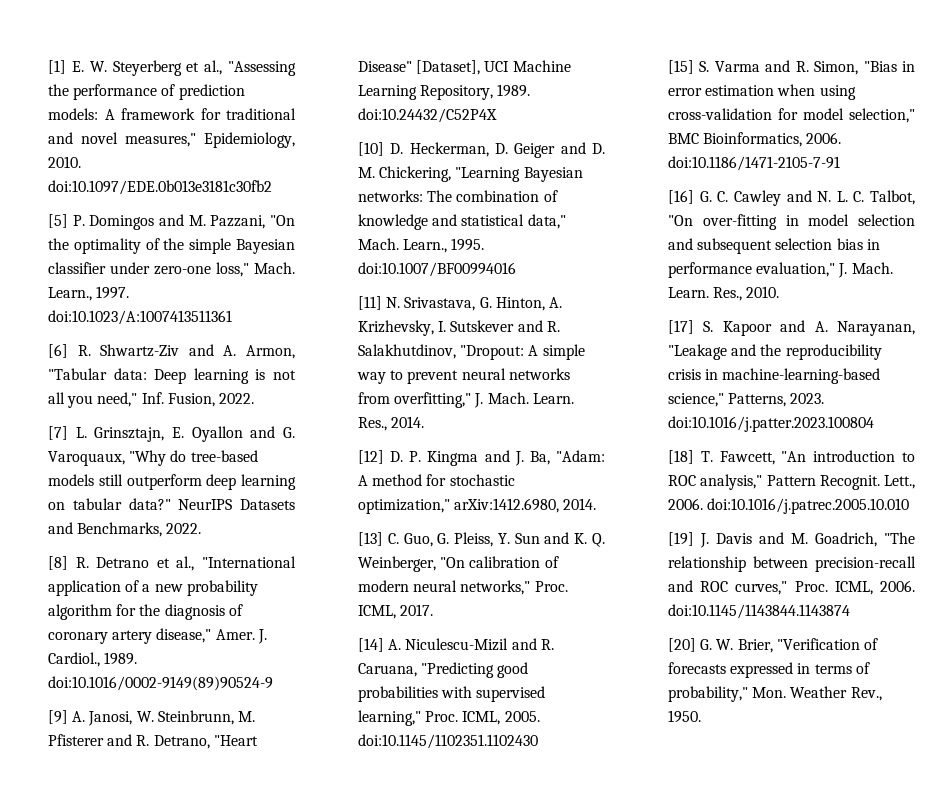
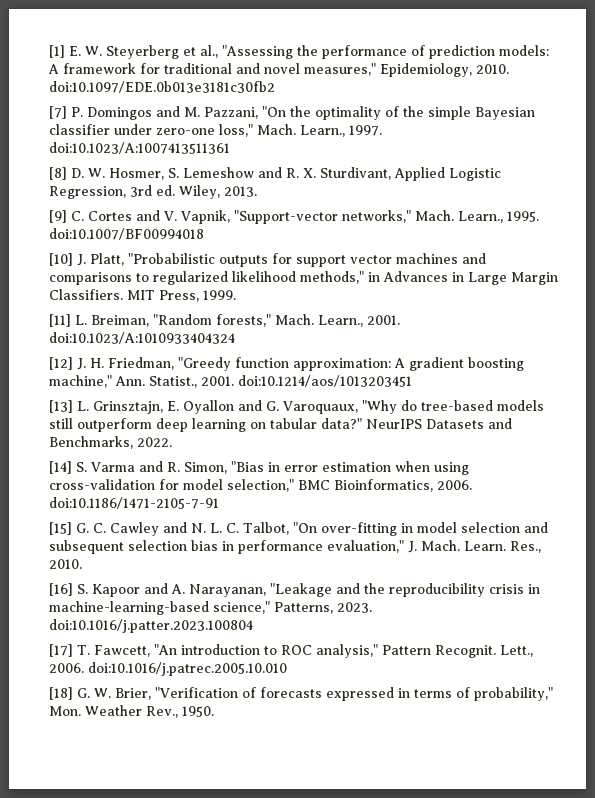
[48,214,69,228] [5] -> [49,106,68,119] [7]
[48,344,295,359] [48,368,296,384] [48,392,254,408] [48,426,69,440] [6] R. Shwartz-Ziv and A. Armon, "Tabular data: Deep learning is not all you need," Inf. Fusion, 2022. // [7] -> [49,167,502,181] [49,185,258,199] [49,210,540,224] [49,228,205,240] [49,253,487,267] [49,271,559,285] [49,289,237,302] [49,314,401,327] [49,332,236,344] [49,357,525,371] [49,375,413,388] [49,400,74,413] [8] D. W. Hosmer, S. Lemeshow and R. X. Sturdivant, Applied Logistic Regression, 3rd ed. Wiley, 2013. // [9] C. Cortes and V. Vapnik, "Support-vector networks," Mach. Learn., 1995. doi:10.1007/BF00994018 // [10] J. Platt, "Probabilistic outputs for support vector machines and comparisons to regularized likelihood methods," in Advances in Large Margin Classifiers. MIT Press, 1999. // [11] L. Breiman, "Random forests," Mach. Learn., 2001. doi:10.1023/A:1010933404324 // [12] J. H. Friedman, "Greedy function approximation: A gradient boosting machine," Ann. Statist., 2001. doi:10.1214/aos/1013203451 // [13]
[48,556,296,571] [48,580,258,596] [48,604,243,620] [48,628,267,644] [48,652,138,667] [48,676,274,691] [48,710,255,726] [48,734,258,749] [358,60,571,75] [358,84,531,100] [358,108,498,123] [358,142,605,158] [358,166,583,182] [358,190,558,202] [358,214,566,230] [358,238,485,253] [358,262,517,277] [358,296,562,311] [358,320,560,336] [358,344,585,360] [357,368,570,384] [358,392,574,408] [358,416,425,431] [358,450,605,466] [358,474,515,486] [358,498,597,514] [358,532,605,547] [358,556,559,572] [358,580,568,595] [358,604,434,619] [358,638,554,652] [358,662,529,678] [358,686,546,702] [358,710,540,726] [358,734,539,749] [668,60,695,74] [8] R. Detrano et al., "International application of a new probability algorithm for the diagnosis of coronary artery disease," Amer. J. Cardiol., 1989. doi:10.1016/0002-9149(89)90524-9 // [9] A. Janosi, W. Steinbrunn, M. Pfisterer and R. Detrano, "Heart Disease" [Dataset], UCI Machine Learning Repository, 1989. doi:10.24432/C52P4X // [10] D. Heckerman, D. Geiger and D. M. Chickering, "Learning Bayesian networks: The combination of knowledge and statistical data," Mach. Learn., 1995. doi:10.1007/BF00994016 // [11] N. Srivastava, G. Hinton, A. Krizhevsky, I. Sutskever and R. Salakhutdinov, "Dropout: A simple way to prevent neural networks from overfitting," J. Mach. Learn. Res., 2014. // [12] D. P. Kingma and J. Ba, "Adam: A method for stochastic optimization," arXiv:1412.6980, 2014. // [13] C. Guo, G. Pleiss, Y. Sun and K. Q. Weinberger, "On calibration of modern neural networks," Proc. ICML, 2017. // [14] A. Niculescu-Mizil and R. Caruana, "Predicting good probabilities with supervised learning," Proc. ICML, 2005. doi:10.1145/1102351.1102430 // [15] -> [49,461,73,474] [14]
[668,190,695,204] [16] -> [49,522,73,535] [15]
[668,320,695,334] [17] -> [49,583,74,596] [16]
[668,450,695,464] [18] -> [49,644,74,657] [17]
[668,532,915,548] [668,556,916,572] [668,580,915,595] [668,604,851,619] [668,638,697,652] [19] J. Davis and M. Goadrich, "The relationship between precision-recall and ROC curves," Proc. ICML, 2006. doi:10.1145/1143844.1143874 // [20] -> [49,687,74,700] [18]

